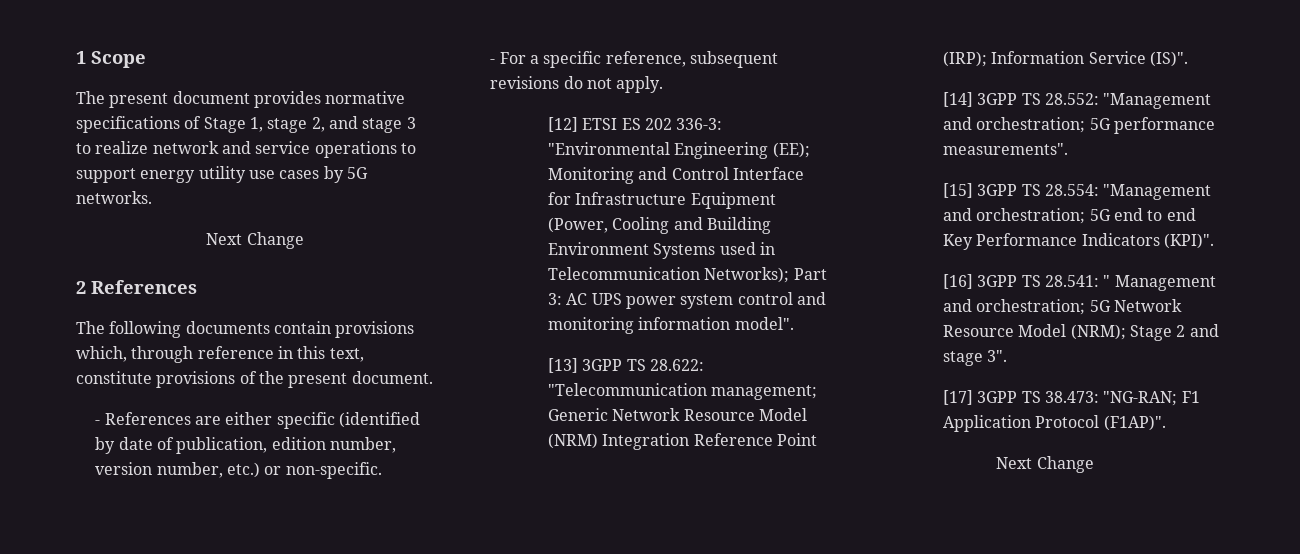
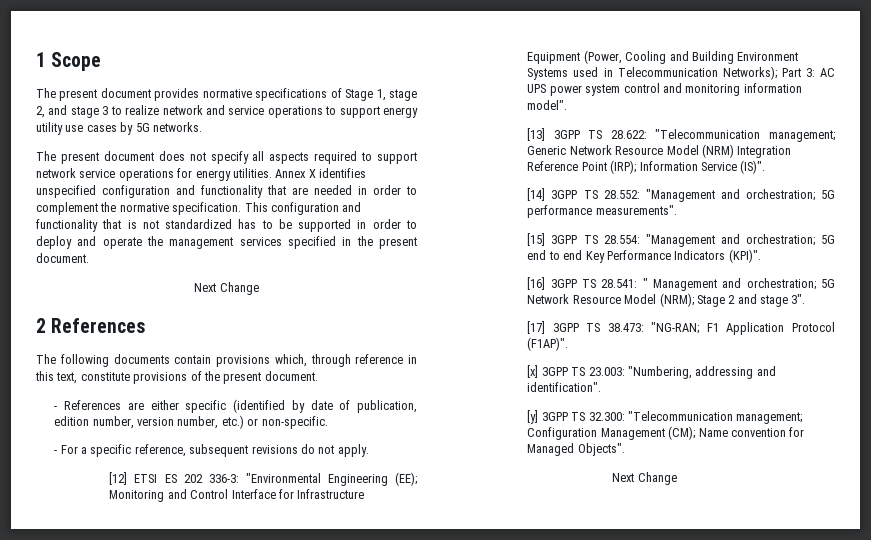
(152, 197) none -> [36,151,417,164] [36,168,366,181] [36,185,417,198] [36,202,362,215] [36,219,417,232] [36,236,417,249] [36,253,89,263] // The present document does not specify all aspects required to support network service operations for energy utilities. Annex X identifies unspecified configuration and functionality that are needed in order to complement the normative specification. This configuration and functionality that is not standardized has to be supported in order to deploy and operate the management services specified in the present document.
(1166, 423) none -> [527,365,776,379] [527,382,602,392] [527,410,803,424] [527,426,805,440] [527,443,625,456] // [x] 3GPP TS 23.003: "Numbering, addressing and identification". // [y] 3GPP TS 32.300: "Telecommunication management; Configuration Management (CM); Name convention for Managed Objects".

